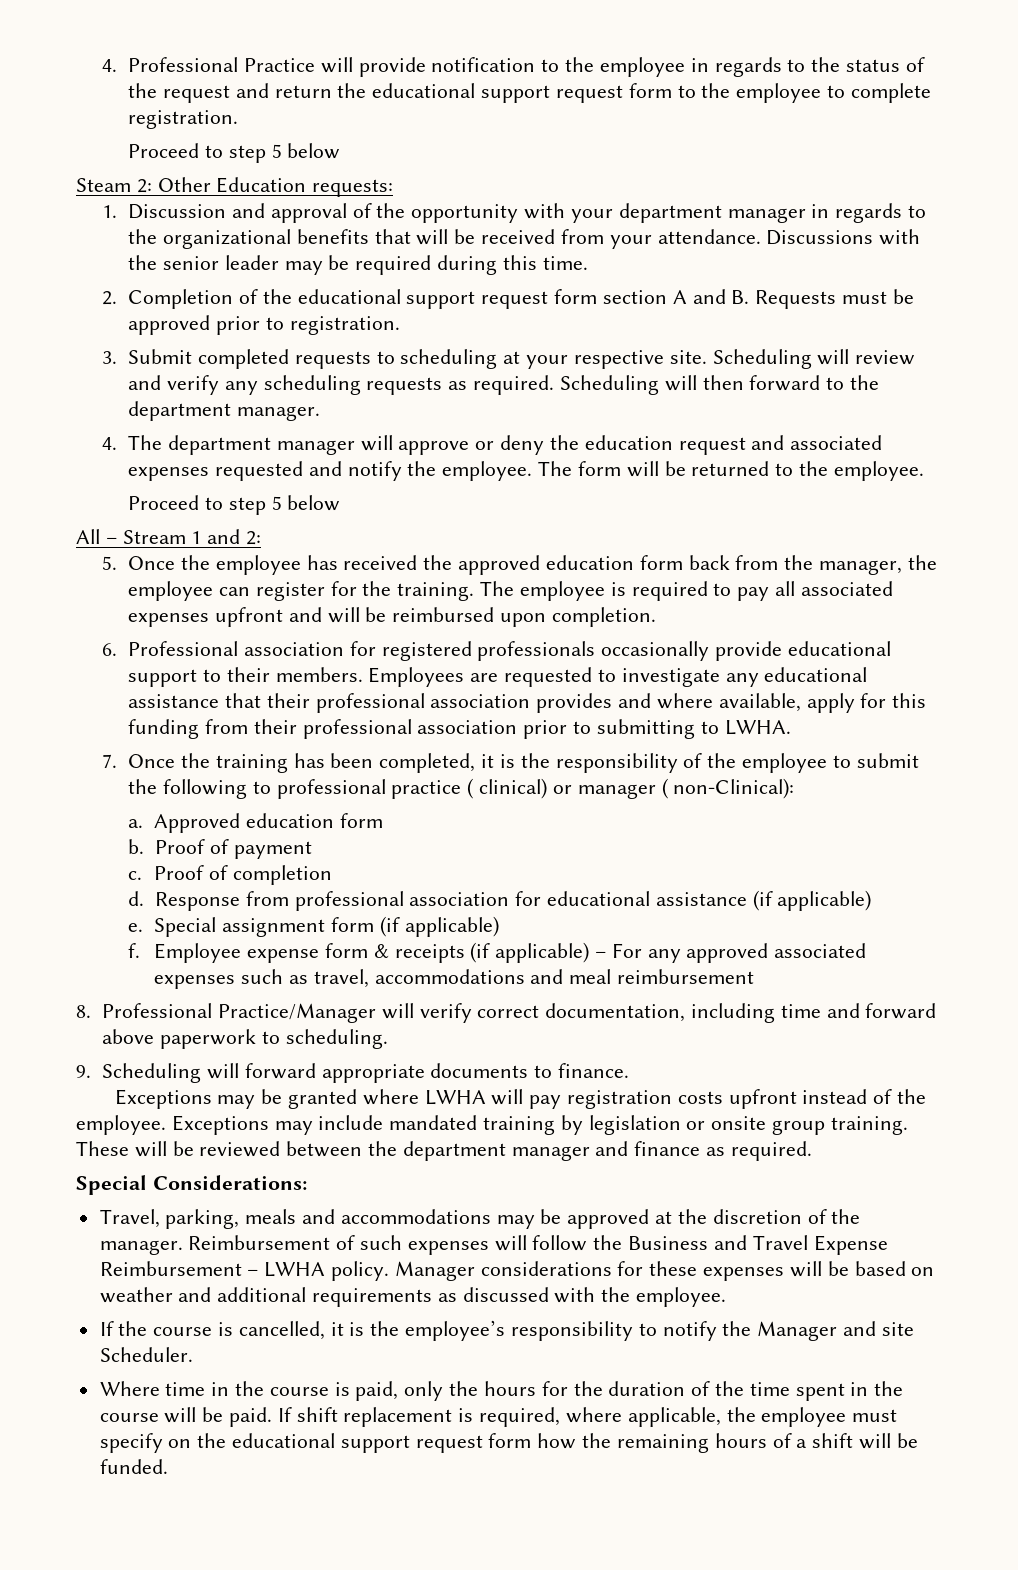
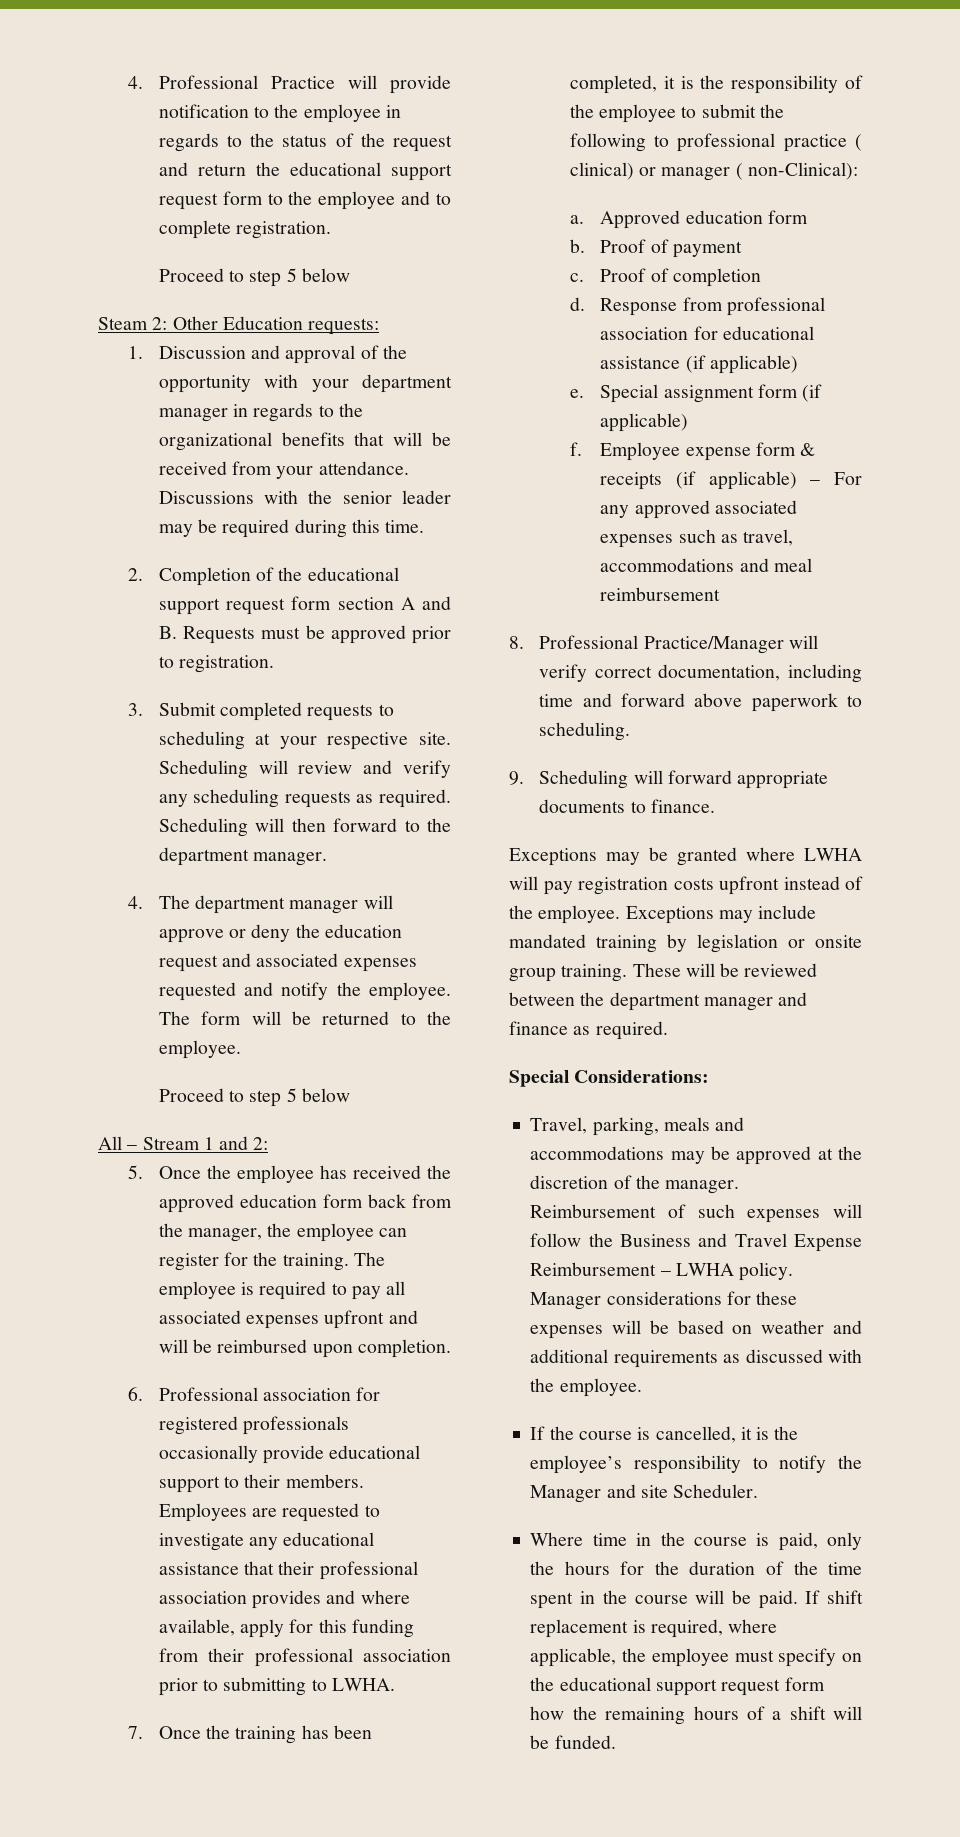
(822, 93) none -> [401,191,431,205] and

